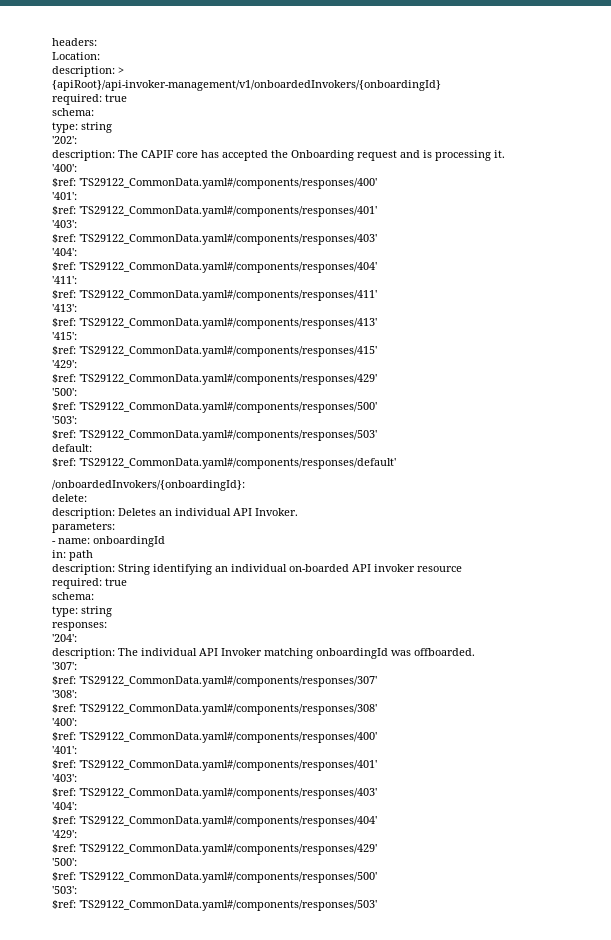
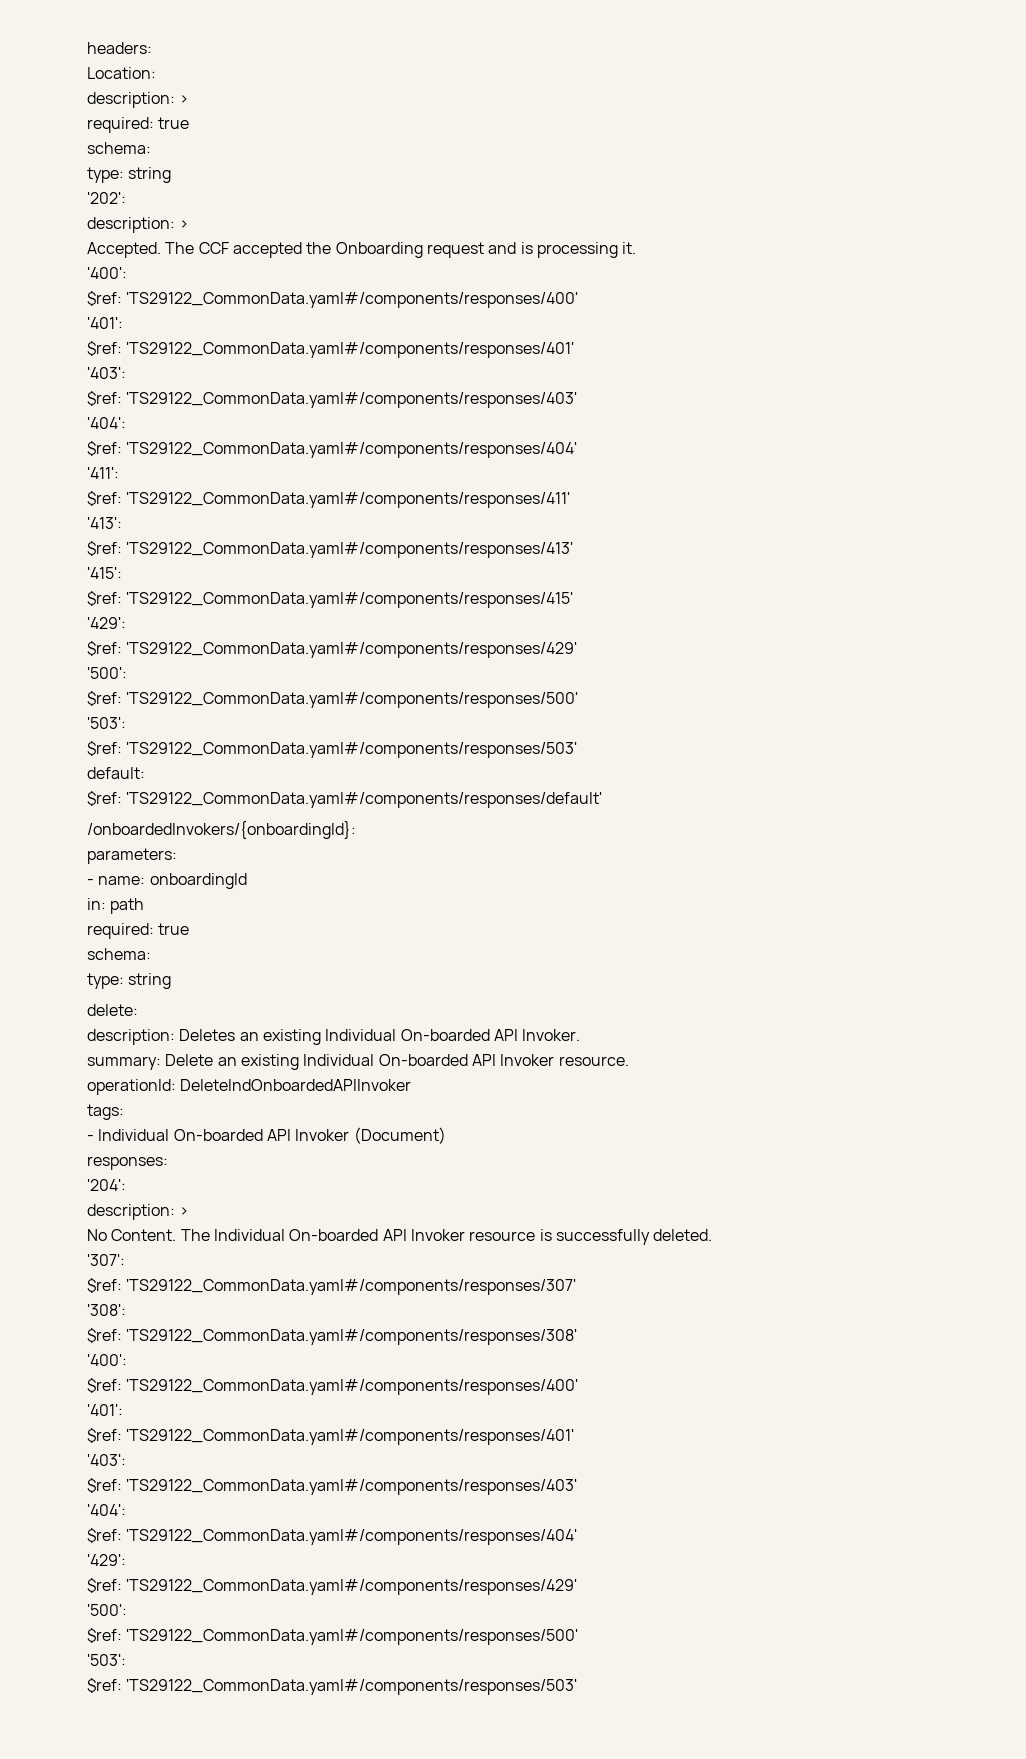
[52,80,441,91] // {apiRoot}/api-invoker-management/v1/onboardedInvokers/{onboardingId} -> (190, 99) none
[118,150,219,158] The CAPIF core has -> [179,220,190,229] [87,242,229,258] > // Accepted. The CCF
[52,494,87,502] [52,508,298,519] // delete: // description: Deletes an individual API Invoker. -> (356, 830) none
[52,564,462,575] [52,578,127,589] [52,592,94,600] [52,606,112,617] [52,622,107,631] [52,634,77,642] [52,648,475,659] // description: String identifying an individual on-boarded API invoker resource // required: true // schema: // type: string // responses: // '204': // description: The individual API Invoker matching onboardingId was offboarded. -> [87,923,190,939] [87,948,151,960] [87,973,172,989] [87,1004,138,1016] [87,1029,581,1045] [87,1054,629,1070] [87,1079,412,1095] [87,1104,124,1120] [87,1127,446,1144] [87,1156,168,1170] [87,1179,126,1191] [87,1204,190,1220] [87,1229,713,1245] // required: true // schema: // type: string // delete: // description: Deletes an existing Individual On-boarded API Invoker. // summary: Delete an existing Individual On-boarded API Invoker resource. // operationId: DeleteIndOnboardedAPIInvoker // tags: // - Individual On-boarded API Invoker (Document) // responses: // '204': // description: > // No Content. The Individual On-boarded API Invoker resource is successfully deleted.

